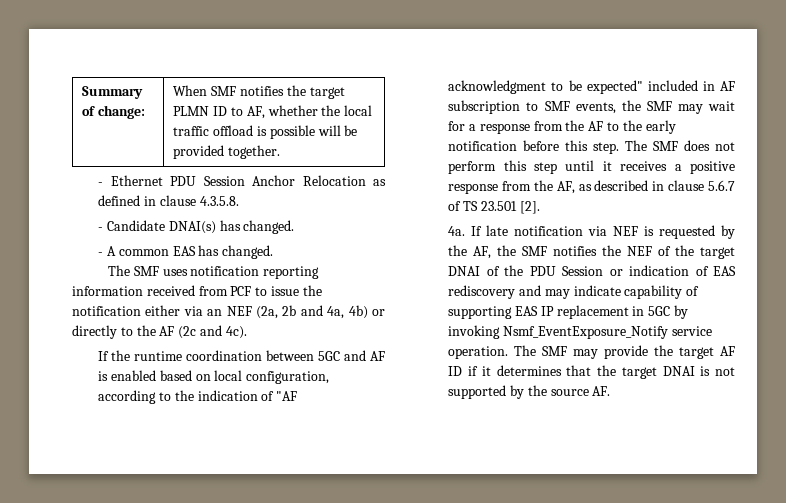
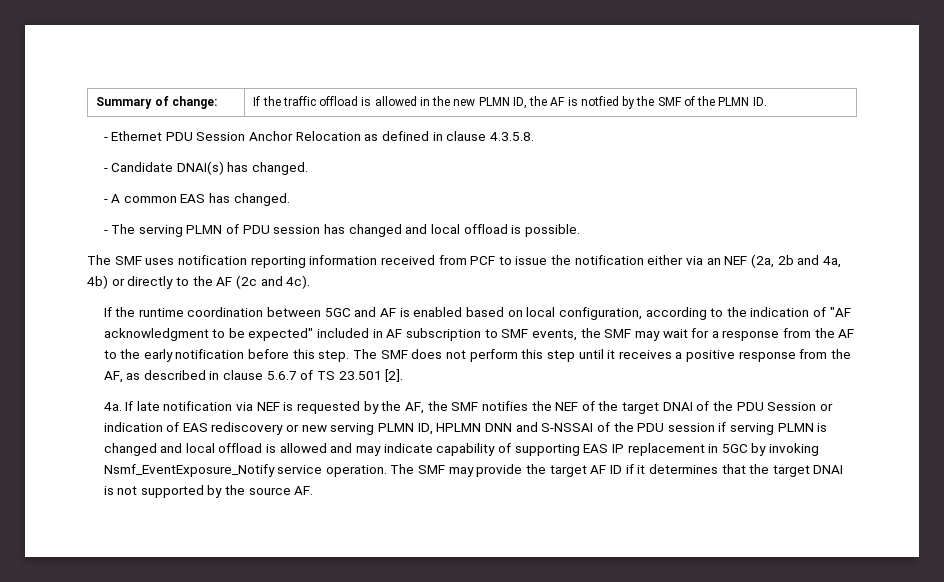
[173,85,345,99] [173,105,373,119] [173,125,358,139] [173,145,281,159] When SMF notifies the target PLMN ID to AF, whether the local traffic offload is possible will be provided together. -> [253,96,767,109] If the traffic offload is allowed in the new PLMN ID, the AF is notfied by the SMF of the PLMN ID.
(274, 252) none -> [103,224,580,237] // - The serving PLMN of PDU session has changed and local offload is possible.
(516, 292) none -> [286,422,828,435] [103,443,327,456] or new serving PLMN ID, HPLMN DNN and S-NSSAI of the PDU session if serving PLMN is changed and local offload is allowed

